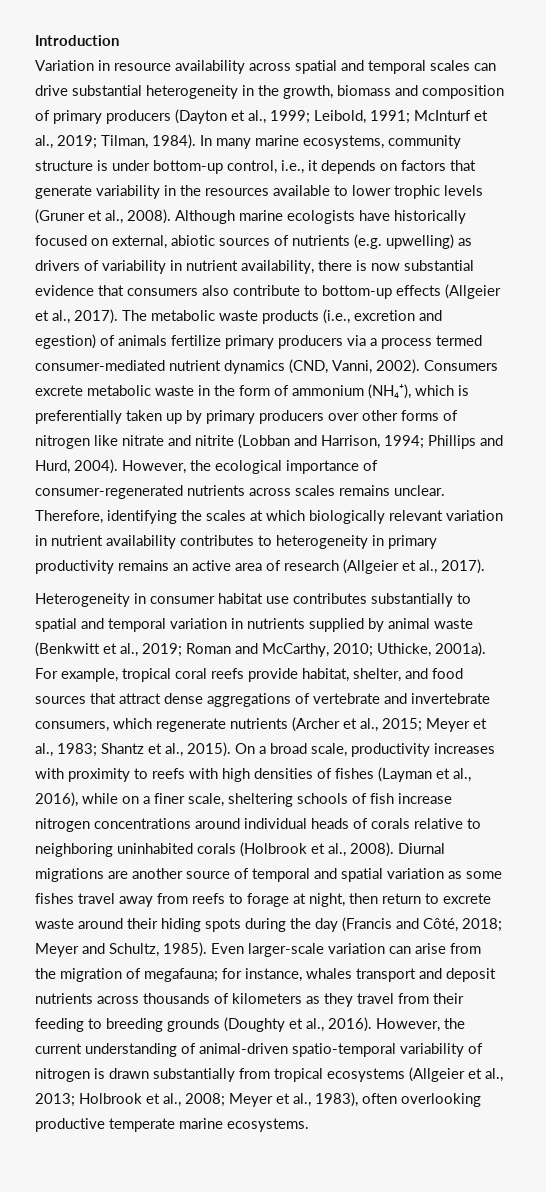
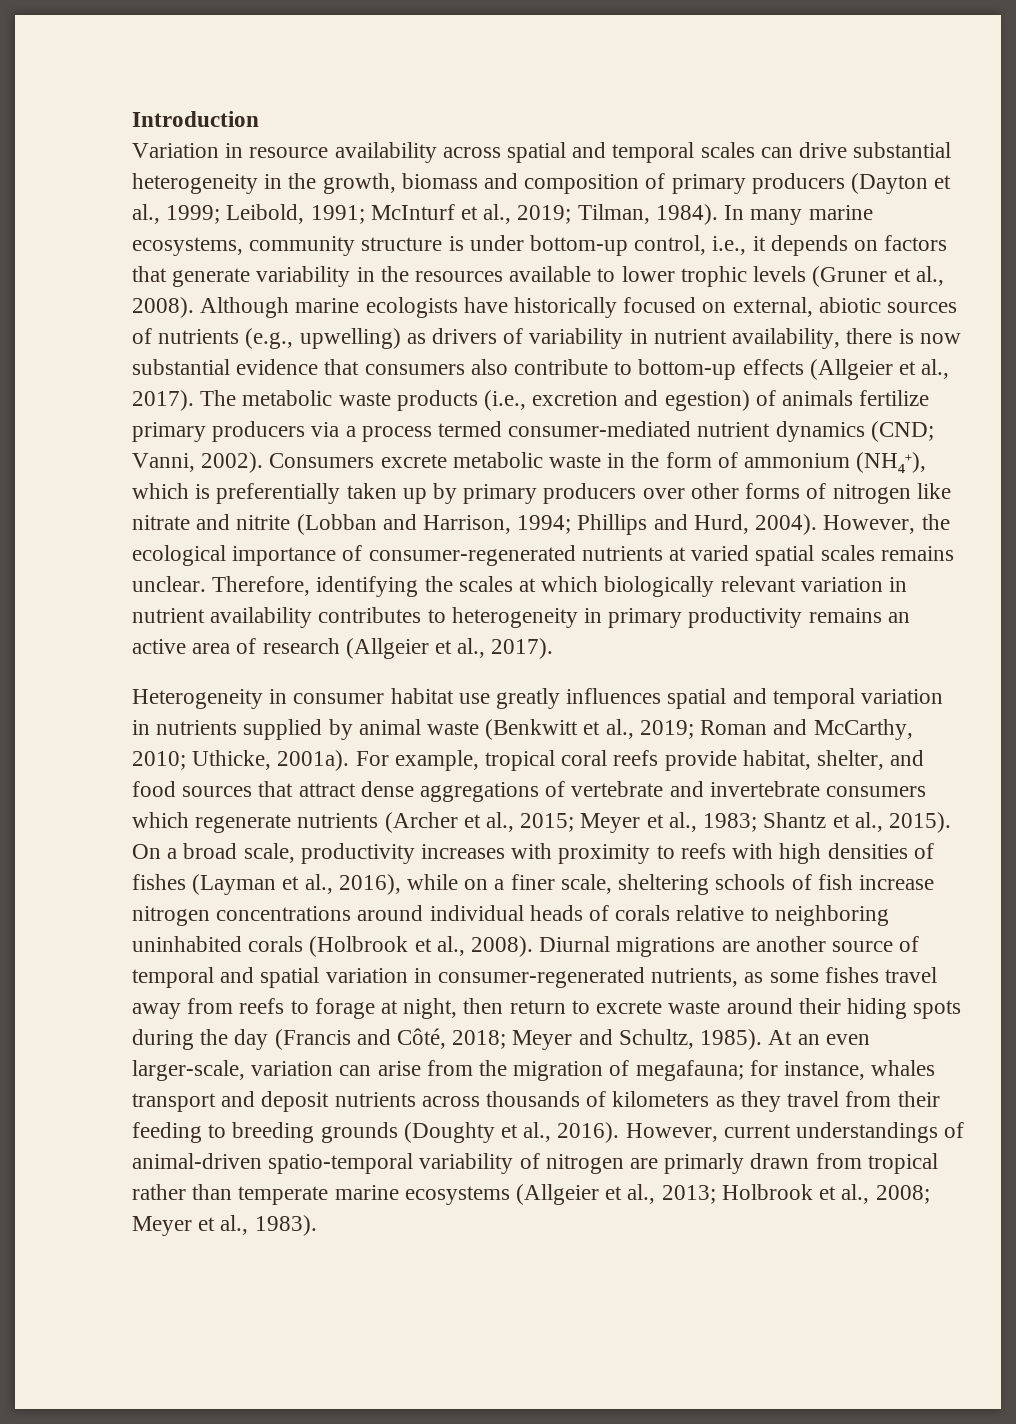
[354,234,382,249] (e.g. -> [245,328,294,349] (e.g.,
[289,359,328,374] (CND, -> [870,421,934,442] (CND;
[249,488,291,496] across -> [669,545,815,566] at varied spatial
[293,593,471,607] contributes substantially to -> [496,688,662,709] greatly influences
[35,721,109,732] consumers, -> [826,786,927,797] consumers
(444, 873) none -> [413,967,739,988] in consumer-regenerated nutrients,
[211,943,324,957] Even larger-scale -> [768,1030,870,1045] [132,1060,245,1081] At an even larger-scale,
[444,1018,465,1029] [35,1043,177,1057] the current understanding -> [723,1122,939,1143] current understandings
[94,1068,323,1082] is drawn substantially from tropical -> [630,1153,938,1174] [132,1184,399,1205] are primarly drawn from tropical rather than temperate marine
[315,1092,481,1107] [35,1118,309,1132] 1983), often overlooking productive temperate marine ecosystems. -> [254,1215,317,1236] 1983).

